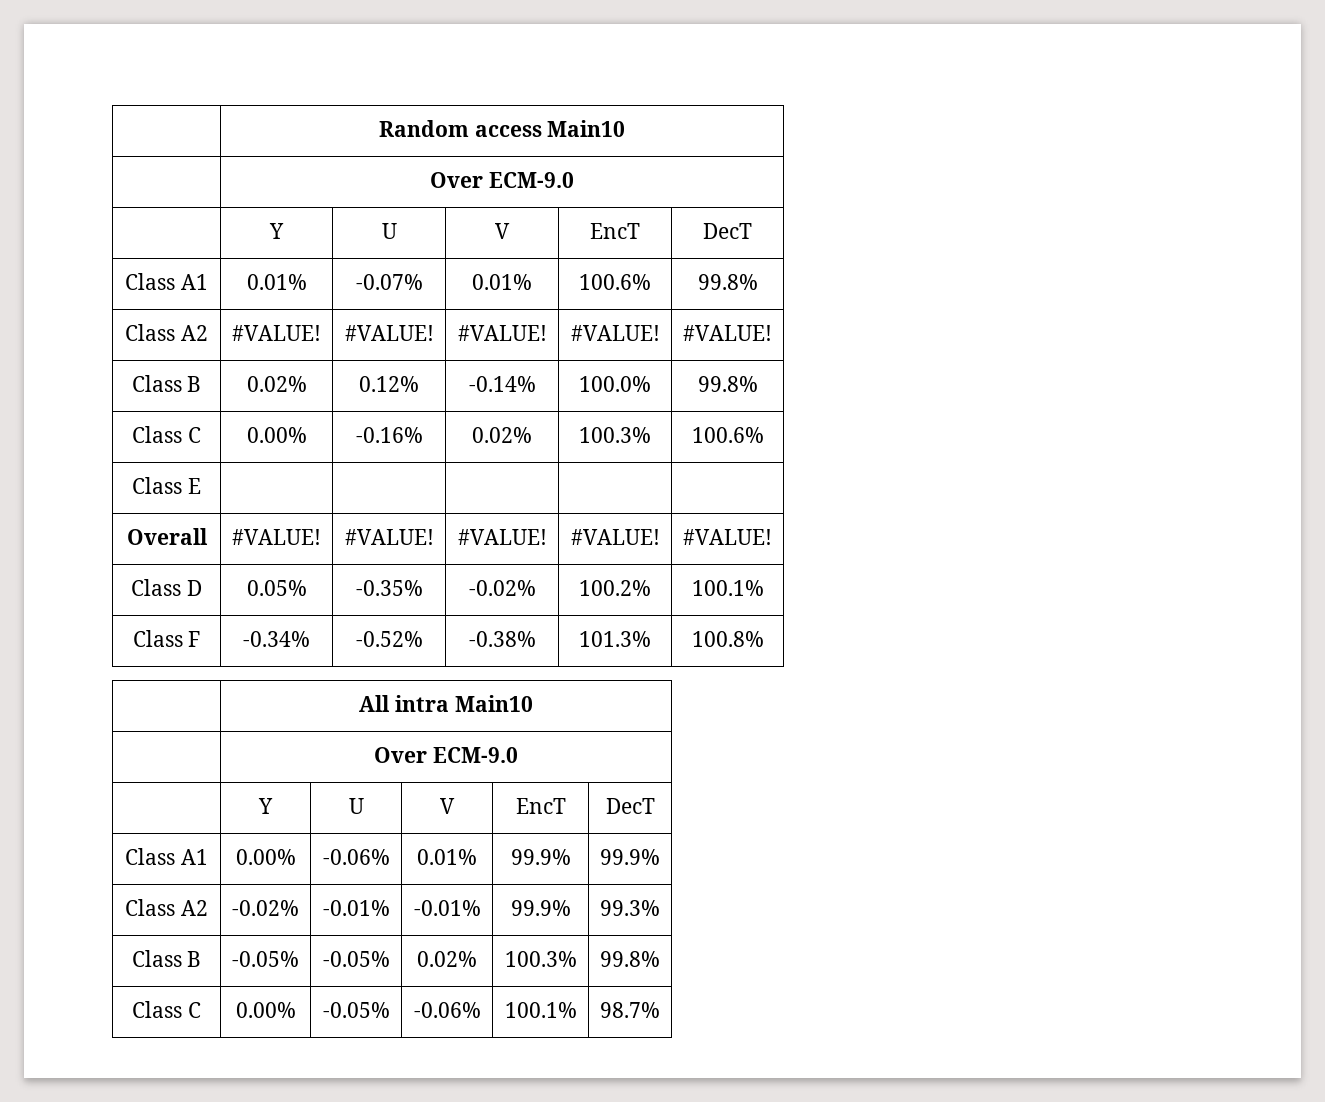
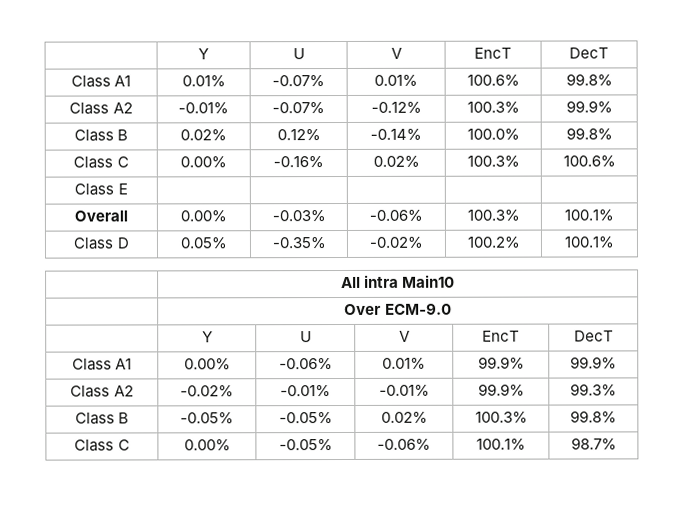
[378,120,626,137] [430,172,574,188] | Random access Main10 // | Over ECM-9.0 // -> (198, 54) none
[232,325,321,341] [344,325,434,341] [457,325,547,341] [570,325,660,341] [683,325,772,341] #VALUE! | #VALUE! | #VALUE! | #VALUE! | #VALUE! -> [178,102,229,114] [272,102,325,114] [370,101,422,113] [466,101,520,113] [565,100,613,113] -0.01% | -0.07% | -0.12% | 100.3% | 99.9%
[232,529,321,545] [344,529,434,545] [457,529,547,545] [570,529,660,545] [683,529,772,545] #VALUE! | #VALUE! | #VALUE! | #VALUE! | #VALUE! -> [180,210,227,222] [271,210,326,222] [369,209,423,221] [466,209,520,221] [564,209,614,221] 0.00% | -0.03% | -0.06% | 100.3% | 100.1%
[132,630,201,647] [243,631,310,647] [355,631,423,647] [468,631,536,647] [579,631,651,647] [691,631,764,647] // Class F | -0.34% | -0.52% | -0.38% | 101.3% | 100.8% -> (614, 242) none

